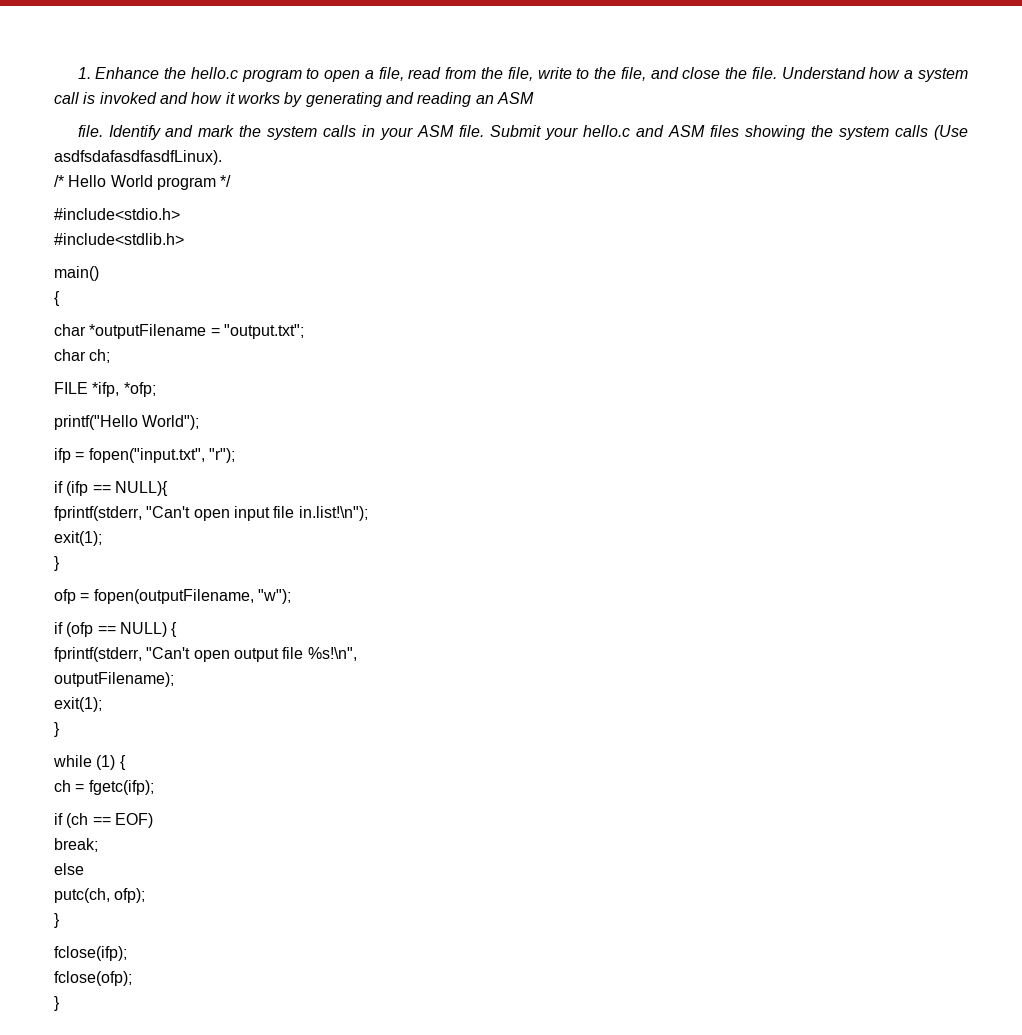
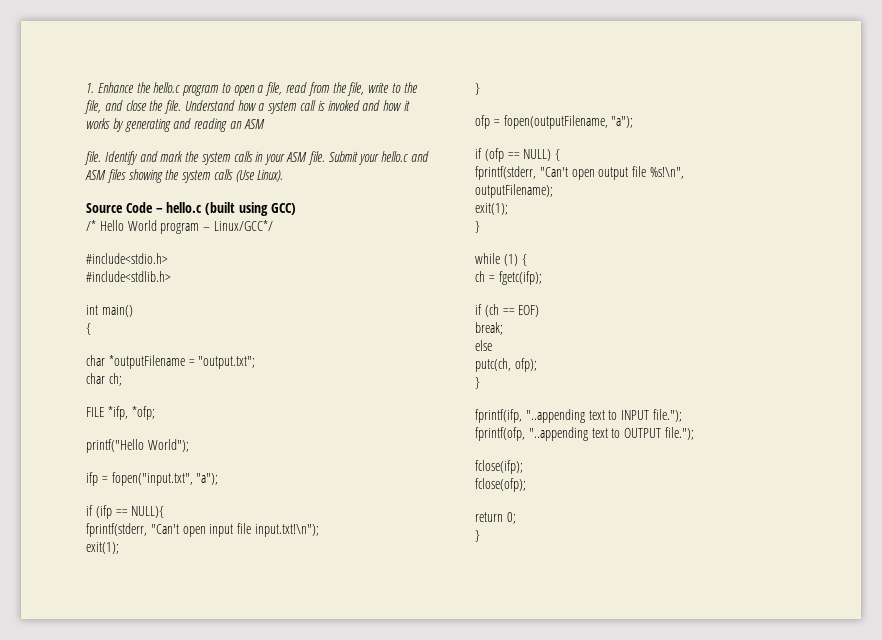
[54,150,222,165] asdfsdafasdfasdfLinux). -> [257,169,284,182] [86,202,296,216] Linux). // Source Code – hello.c (built using GCC)
[220,175,232,187] */ -> [203,220,273,231] – Linux/GCC*/
(184, 239) none -> [86,305,98,315] int
[208,448,235,463] "r"); -> [196,473,219,485] "a");
[298,506,368,521] in.list!\n"); -> [254,524,319,537] input.txt!\n");
[257,589,291,604] "w"); -> [611,116,634,128] "a");
(60, 920) none -> [475,409,682,423] [475,427,694,441] // fprintf(ifp, "..appending text to INPUT file."); // fprintf(ofp, "..appending text to OUTPUT file.");
(132, 978) none -> [475,512,516,524] // return 0;

